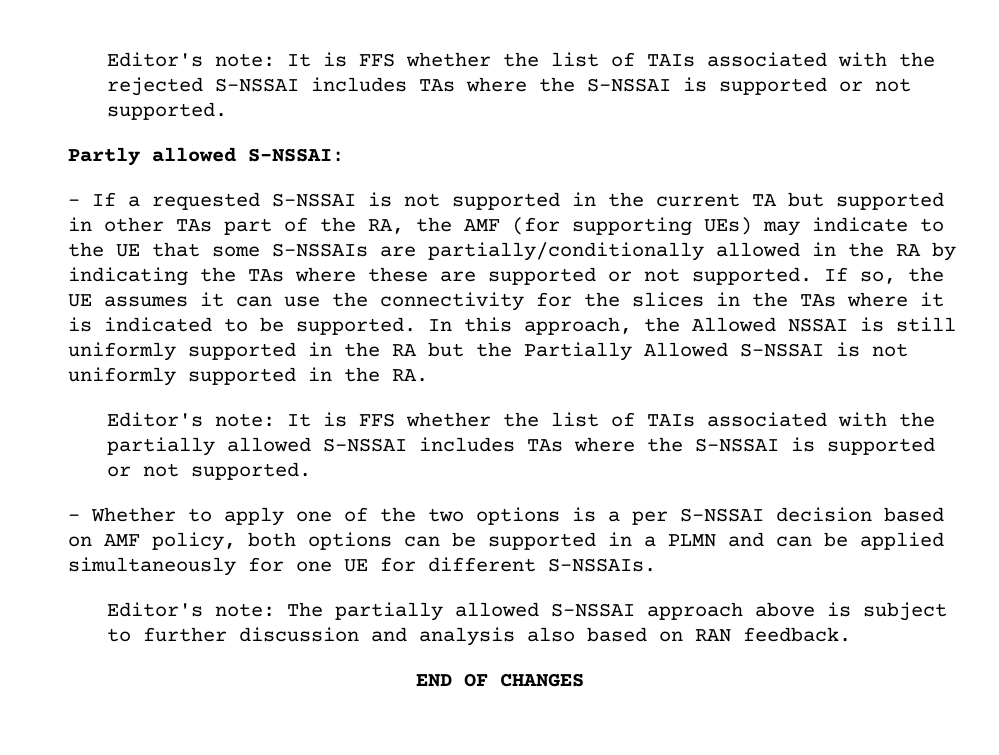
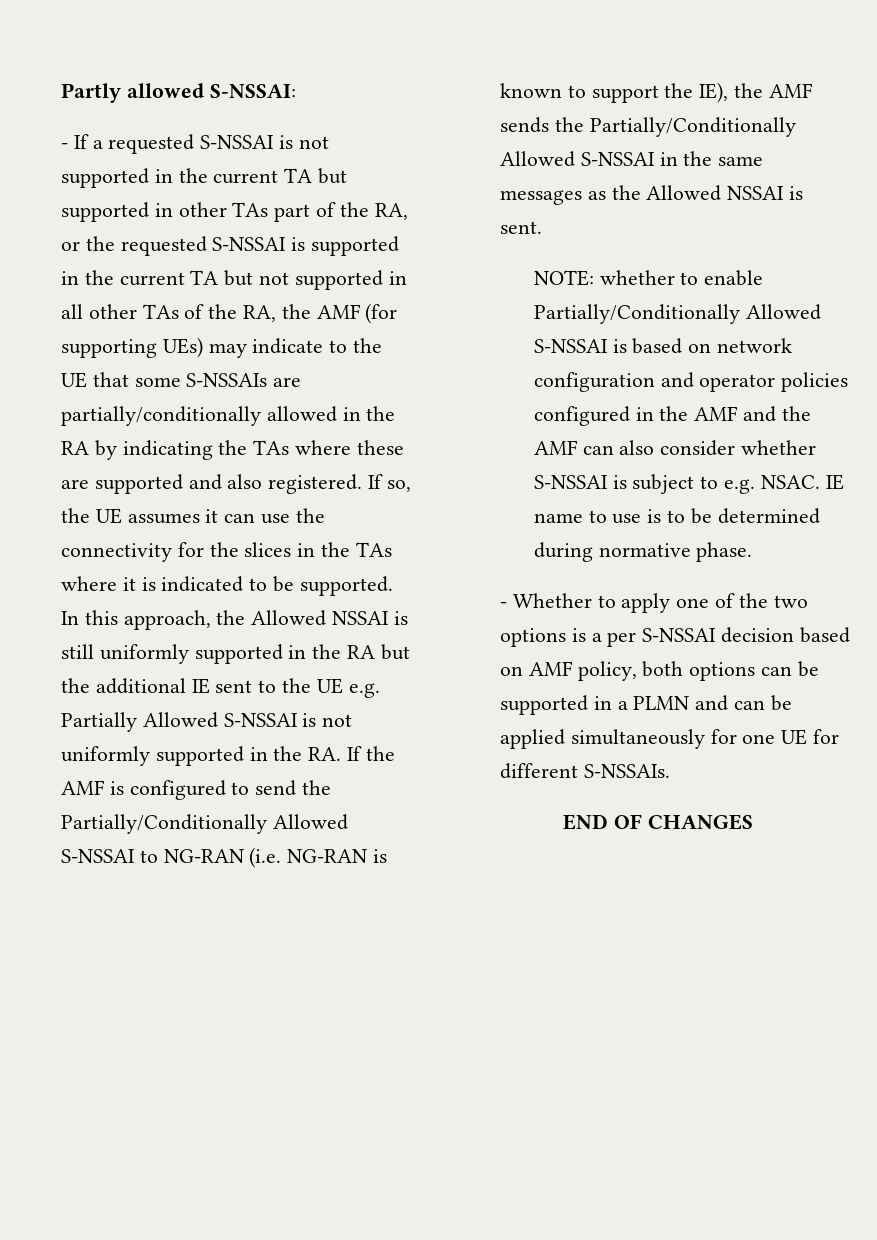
[107,52,936,67] [107,77,912,96] [107,102,228,120] Editor's note: It is FFS whether the list of TAIs associated with the rejected S-NSSAI includes TAs where the S-NSSAI is supported or not supported. // -> (60, 93) none
(404, 226) none -> [60,236,399,256] [60,270,407,290] [60,304,276,322] or the requested S-NSSAI is supported in the current TA but not supported in all other TAs of the RA,
[607,267,812,285] or not supported. -> [188,474,363,494] and also registered.
(512, 349) none -> [95,678,380,698] additional IE sent to the UE e.g.
[107,412,936,427] [107,437,936,456] [107,462,312,480] // Editor's note: It is FFS whether the list of TAIs associated with the partially allowed S-NSSAI includes TAs where the S-NSSAI is supported or not supported. -> [346,746,395,761] [60,780,331,800] [60,814,348,834] [60,847,387,868] [499,82,813,103] [499,117,796,137] [499,151,764,167] [499,185,803,205] [499,221,542,234] [533,270,764,286] [533,304,821,324] [533,338,793,354] [533,372,849,392] [533,406,811,426] [533,440,817,456] [533,474,844,494] [533,508,820,524] [533,542,753,562] If the AMF is configured to send the Partially/Conditionally Allowed S-NSSAI to NG-RAN (i.e. NG-RAN is known to support the IE), the AMF sends the Partially/Conditionally Allowed S-NSSAI in the same messages as the Allowed NSSAI is sent. // NOTE: whether to enable Partially/Conditionally Allowed S-NSSAI is based on network configuration and operator policies configured in the AMF and the AMF can also consider whether S-NSSAI is subject to e.g. NSAC. IE name to use is to be determined during normative phase.
[107,602,948,621] [107,627,852,646] // Editor's note: The partially allowed S-NSSAI approach above is subject to further discussion and analysis also based on RAN feedback. -> (670, 771) none

